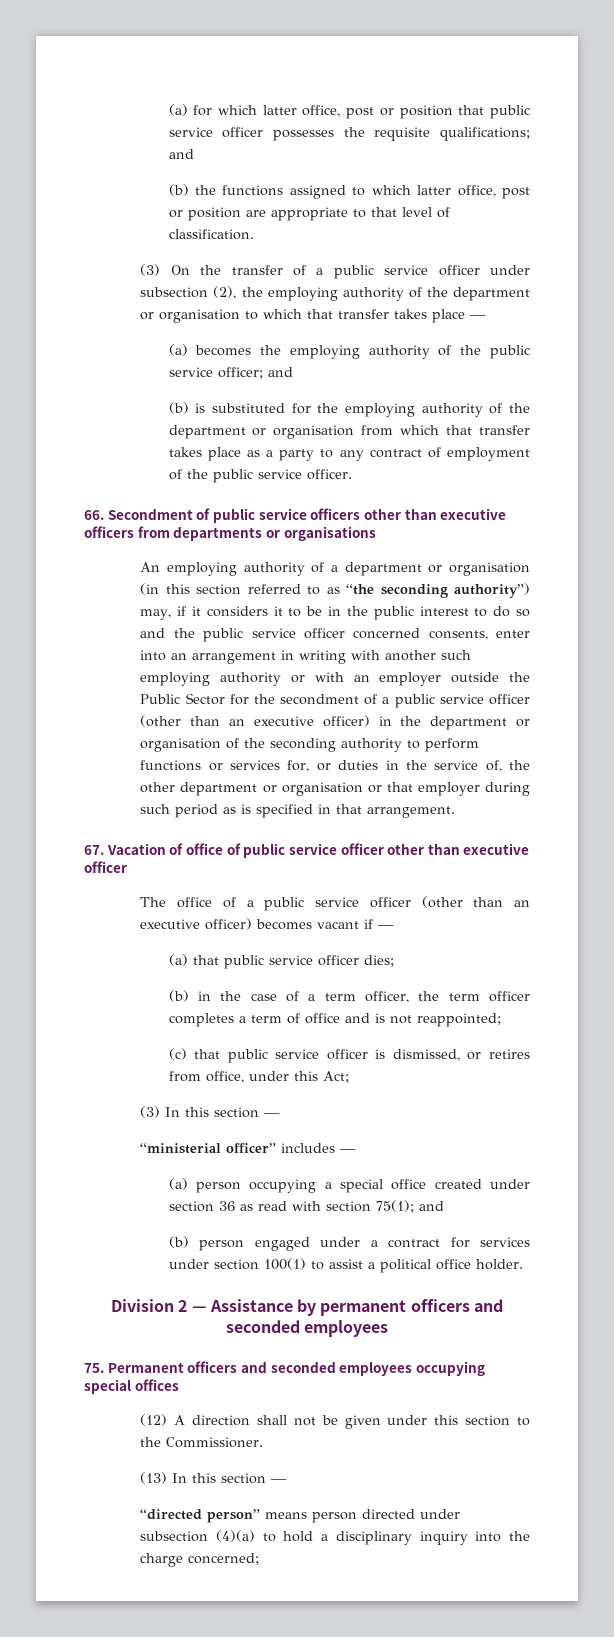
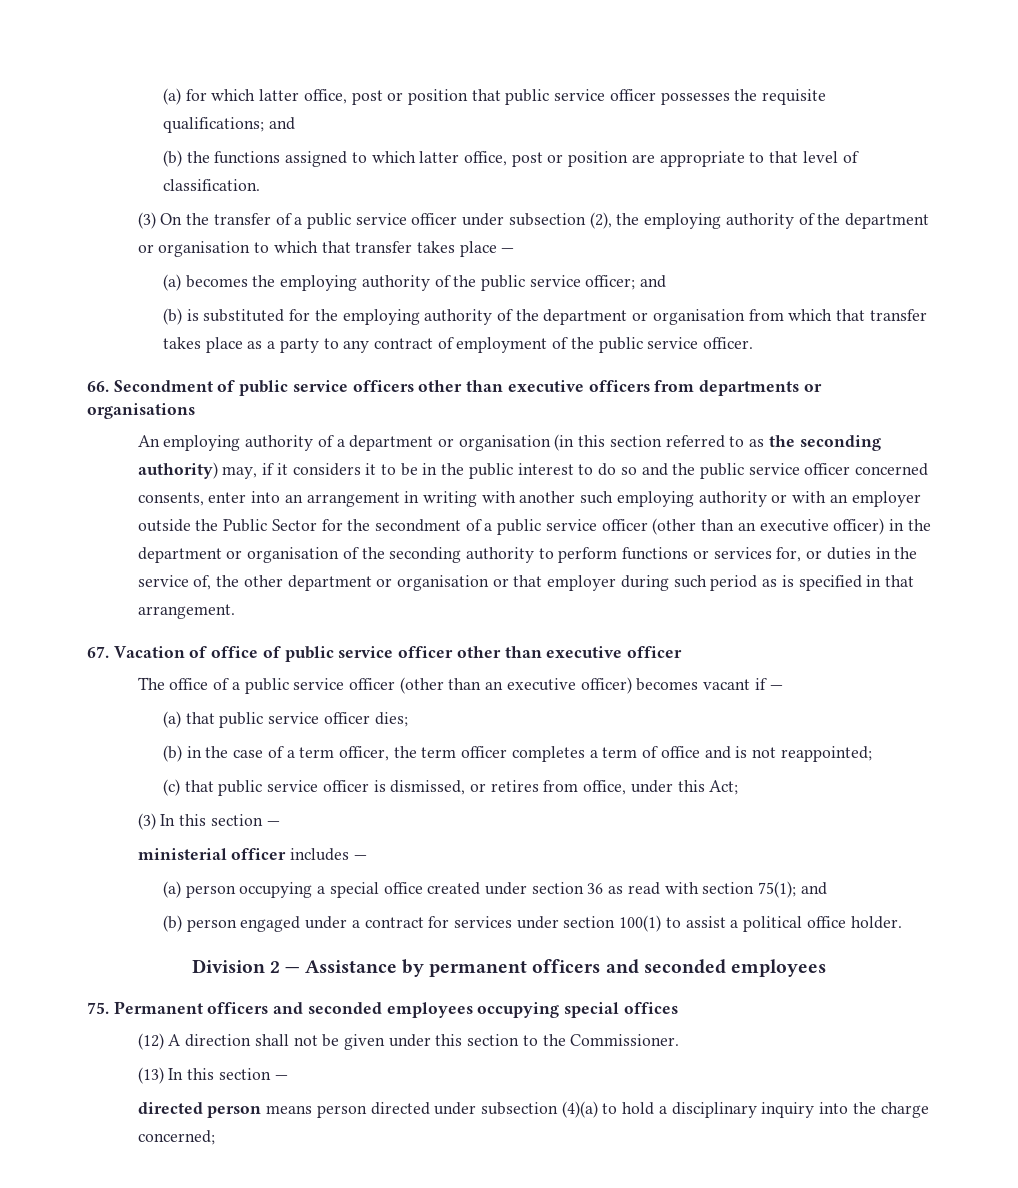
[346,583,530,598] “the seconding authority”) -> [768,435,881,451] [137,462,218,479] the seconding authority)
[140,1143,277,1154] “ministerial officer” -> [137,848,287,860] ministerial officer
[140,1509,261,1523] “directed person” -> [137,1102,262,1118] directed person

